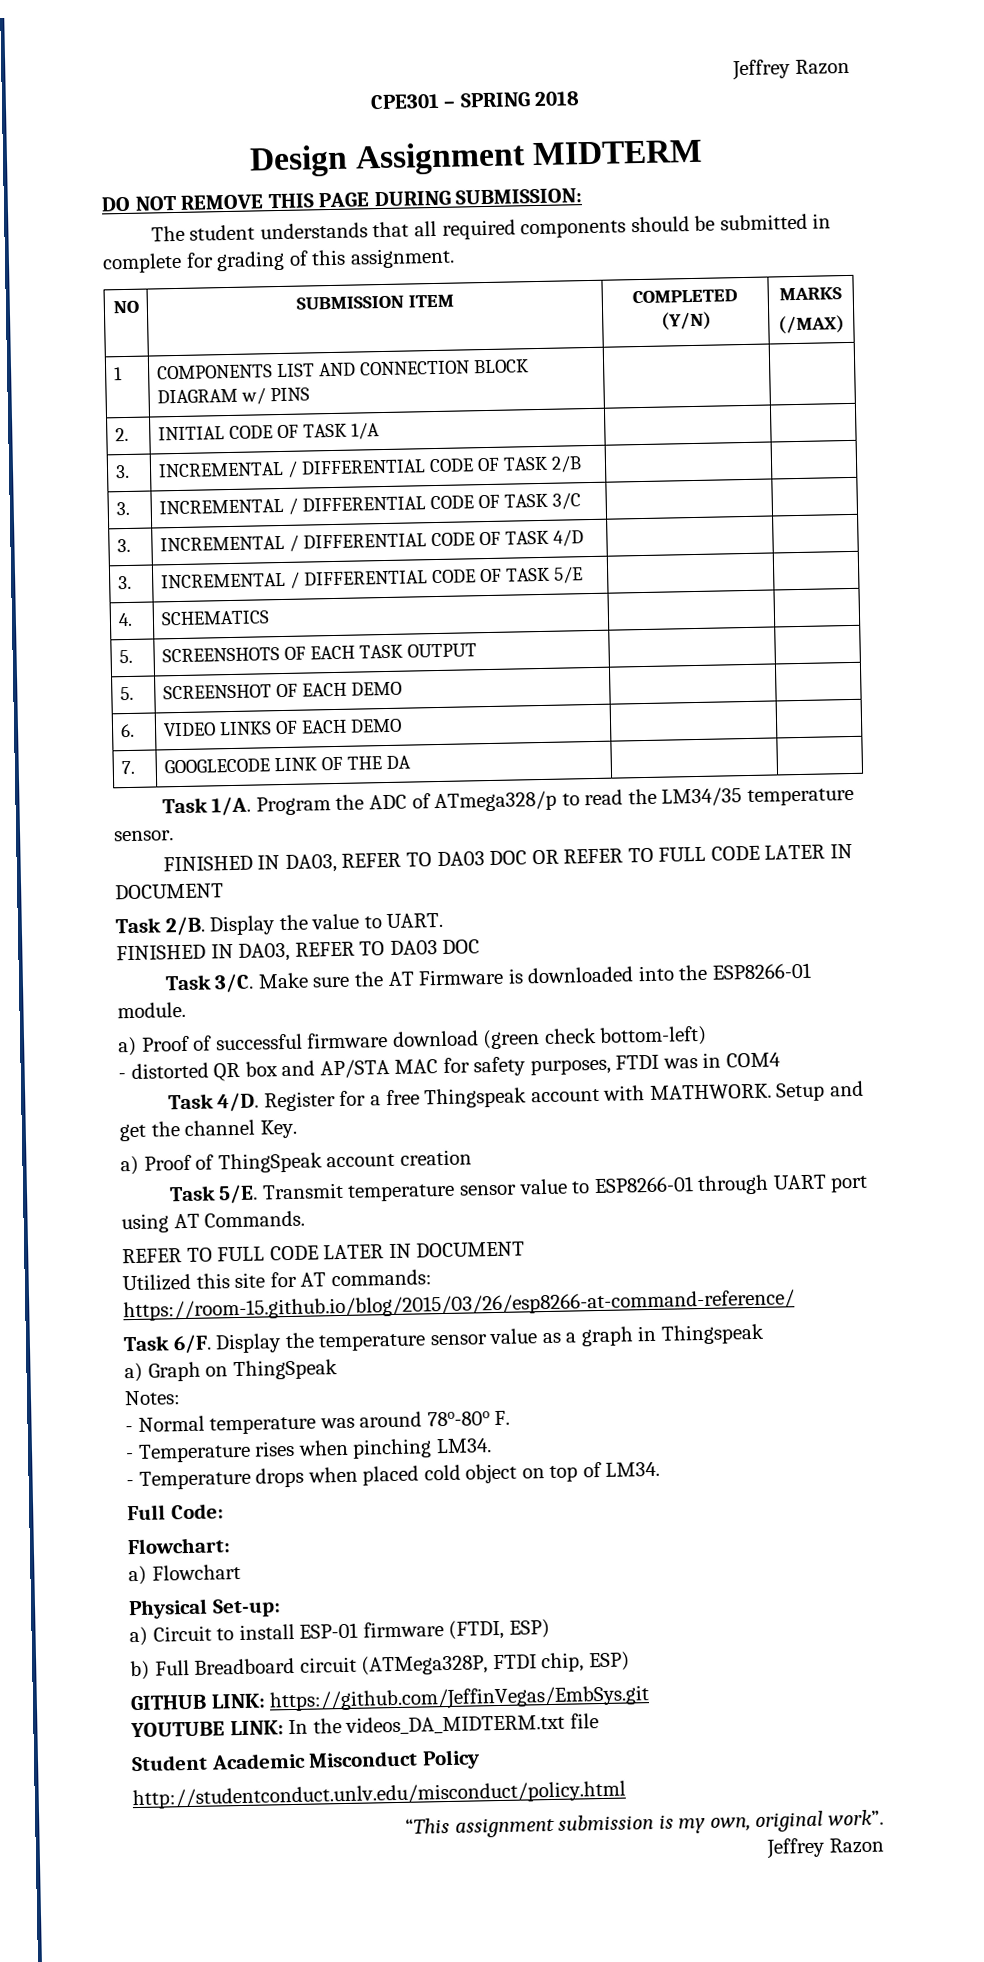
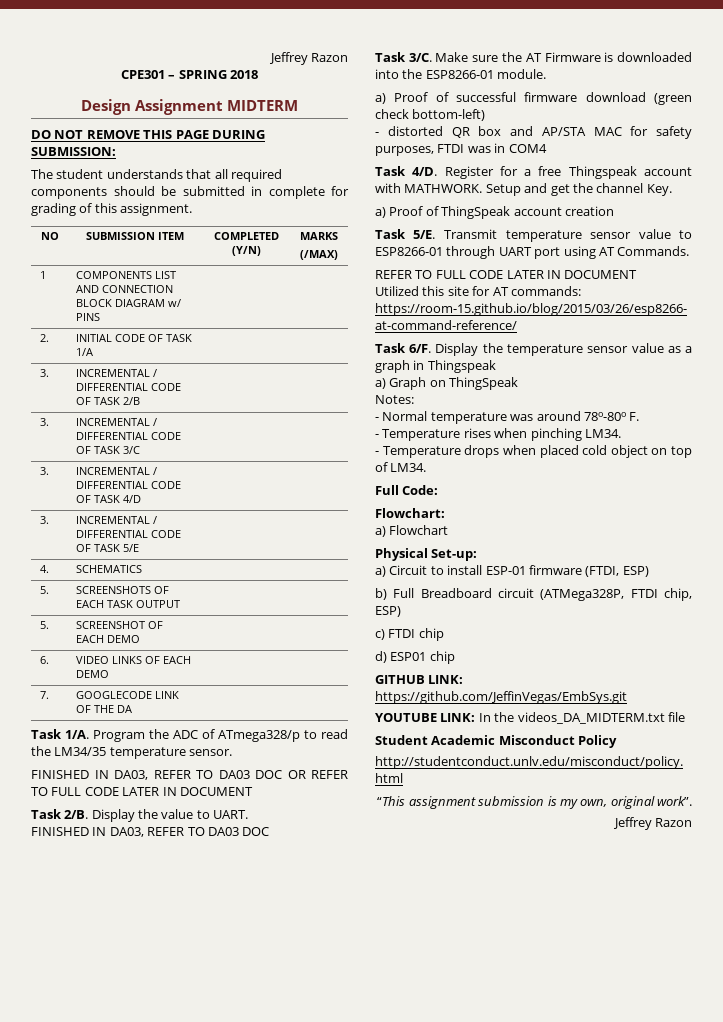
(630, 1661) none -> [375,628,444,641] [375,651,455,664] // c) FTDI chip // d) ESP01 chip

